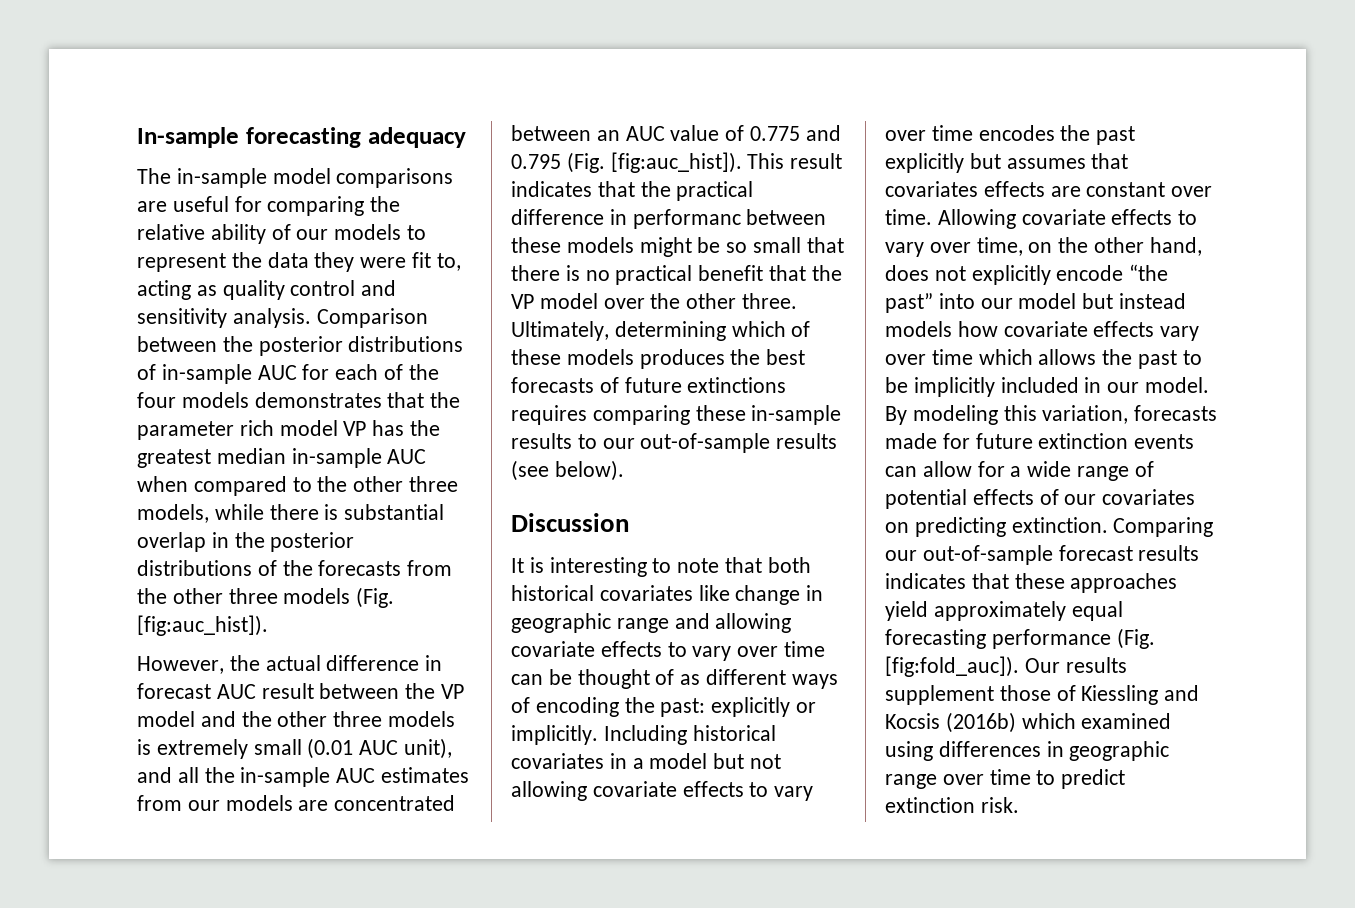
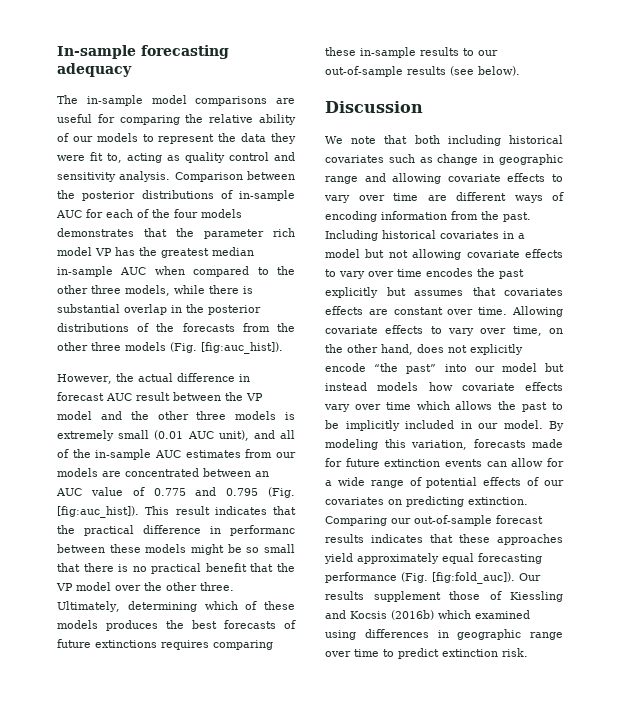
(199, 775) none -> [57,449,69,458] of
[511,557,672,577] It is interesting to -> [325,136,343,144] We
[511,585,730,601] historical covariates like -> [447,135,563,146] [325,154,433,163] including historical covariates such as
[511,669,838,689] [511,697,817,717] [511,725,598,745] can be thought of as different ways of encoding the past: explicitly or implicitly. -> [427,192,564,203] [325,211,531,222] are different ways of encoding information from the past.

